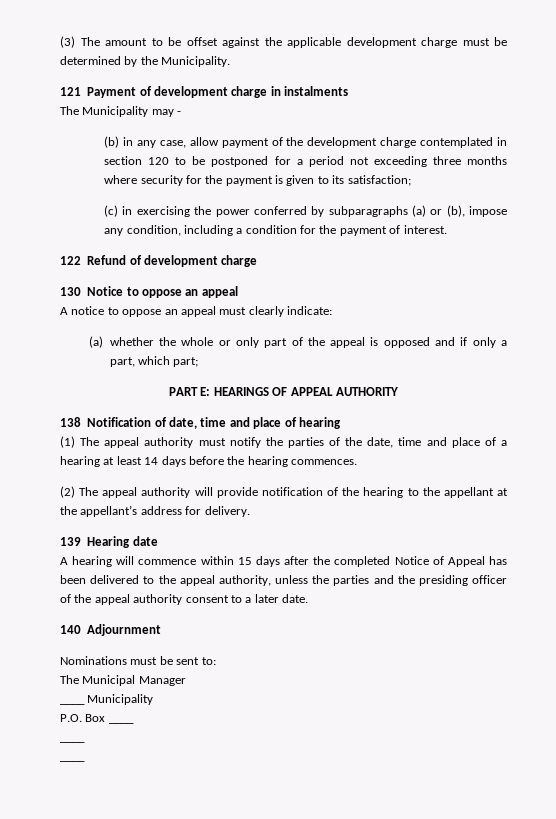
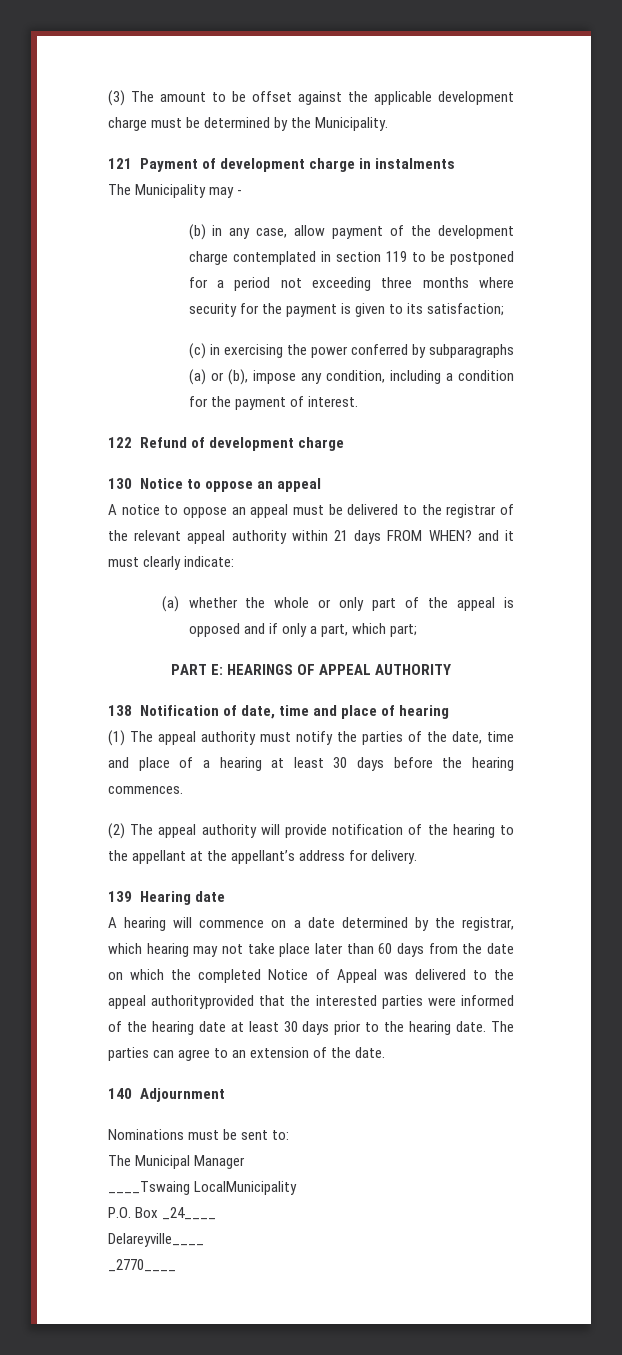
[148,157,170,165] 120 -> [385,251,407,262] 119
(247, 311) none -> [328,504,514,518] [108,530,514,544] [108,557,139,567] be delivered to the registrar of the relevant appeal authority within 21 days FROM WHEN? and it must
[144,457,159,465] 14 -> [333,757,348,768] 30
[200,556,310,567] within 15 days after -> [271,917,514,931] [108,943,514,957] [108,969,165,980] on a date determined by the registrar, which hearing may not take place later than 60 days from the date on which
[488,556,507,565] [60,575,86,584] has been -> [383,972,408,980] was
[218,575,508,586] [60,594,279,605] authority, unless the parties and the presiding officer of the appeal authority consent to a later -> [151,995,514,1009] [108,1021,514,1035] [108,1047,352,1061] authorityprovided that the interested parties were informed of the hearing date at least 30 days prior to the hearing date. The parties can agree to an extension of the
[60,694,154,705] ____ Municipality -> [108,1181,298,1195] ____Tswaing LocalMunicipality
[108,722,134,724] [60,741,85,743] [60,760,85,762] ____ // ____ // ____ -> [162,1207,217,1220] [108,1233,204,1247] [108,1259,176,1272] _24____ // Delareyville____ // _2770____

